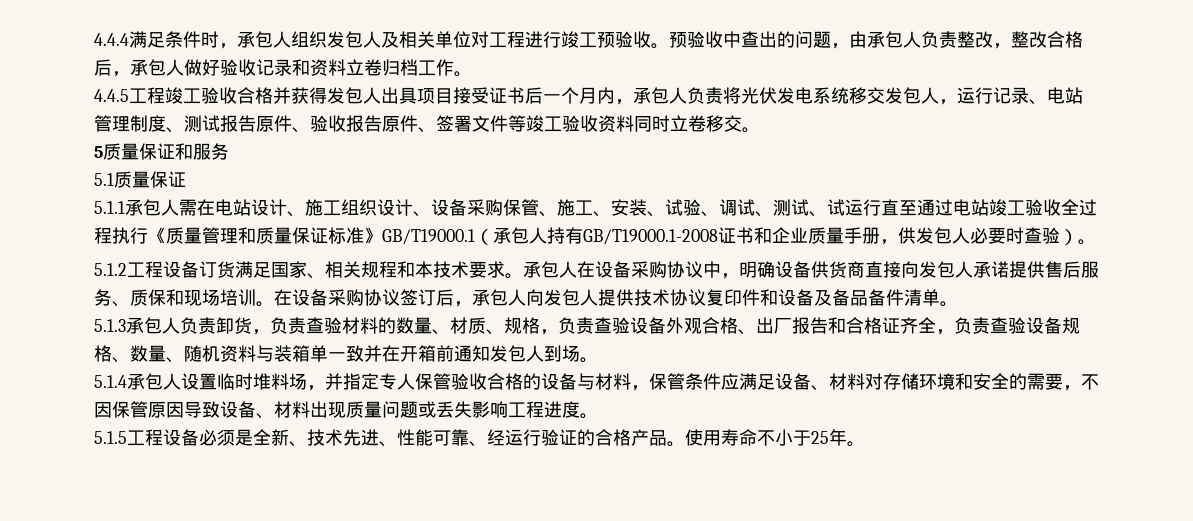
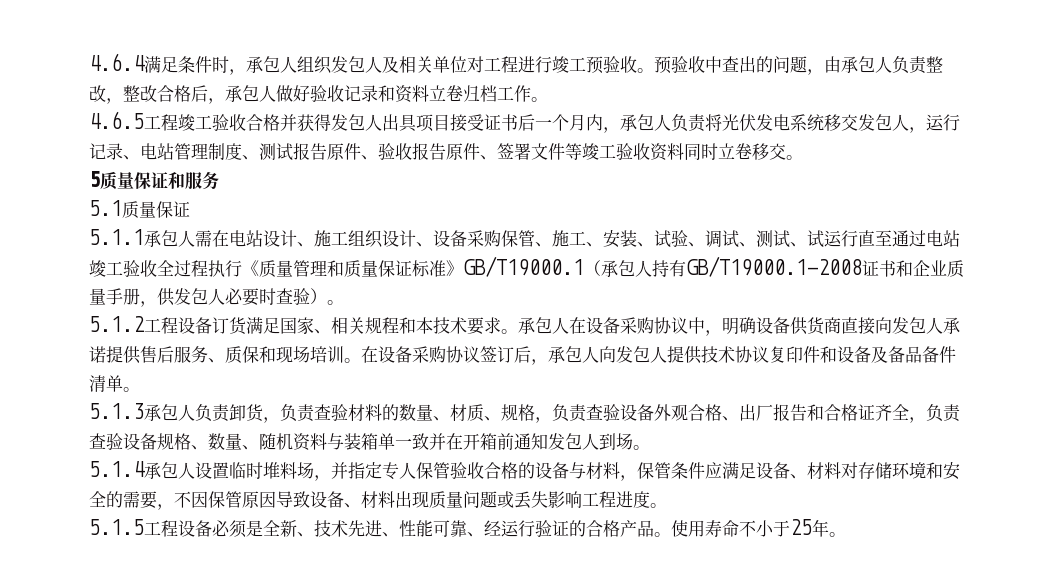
[94,33,129,46] 4.4.4 -> [89,53,145,71] 4.6.4
[94,89,129,102] 4.4.5 -> [89,111,144,129] 4.6.5

